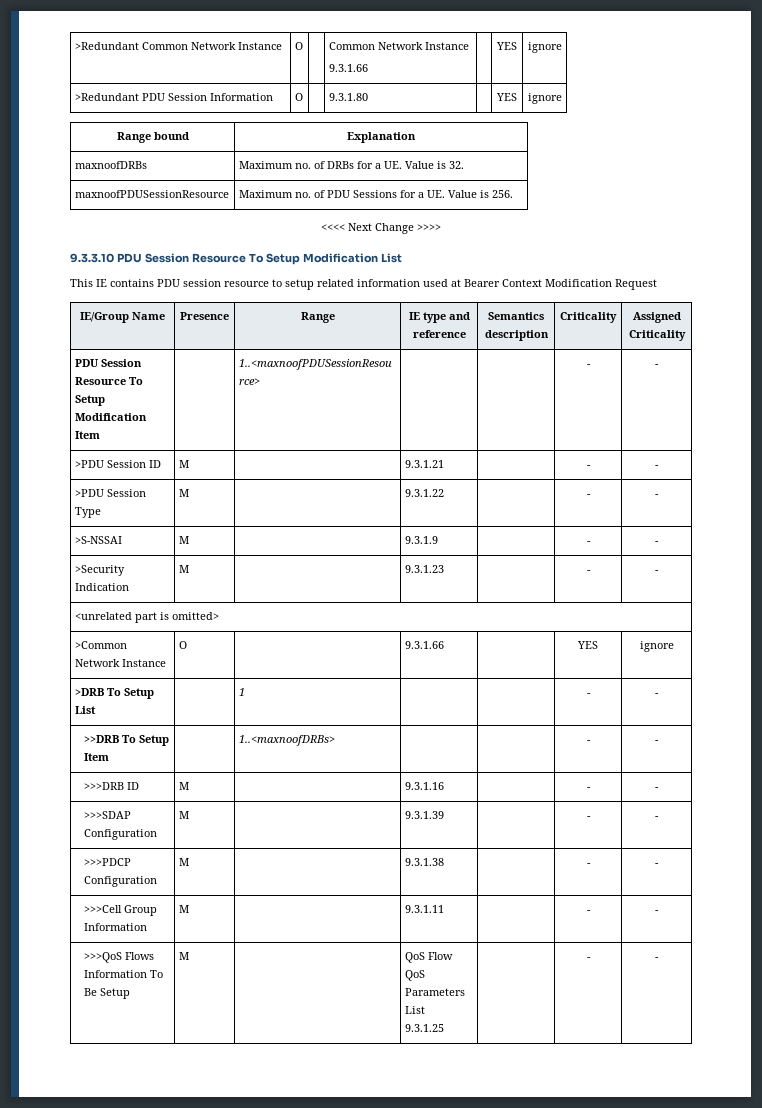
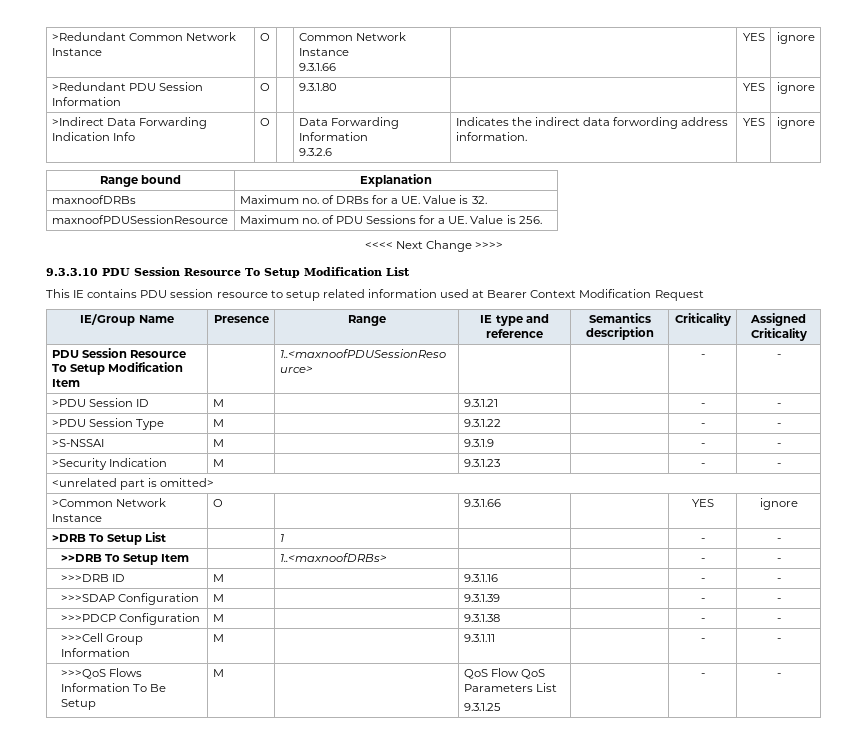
(562, 98) none -> [51,117,207,129] [51,132,135,141] [259,118,270,126] [298,117,399,129] [298,132,368,141] [298,148,332,156] [455,117,729,129] [455,132,527,141] [742,118,765,126] [776,117,815,129] // >Indirect Data Forwarding Indication Info | O | | Data Forwarding Information // 9.3.2.6 | Indicates the indirect data forwording address information. | YES | ignore

